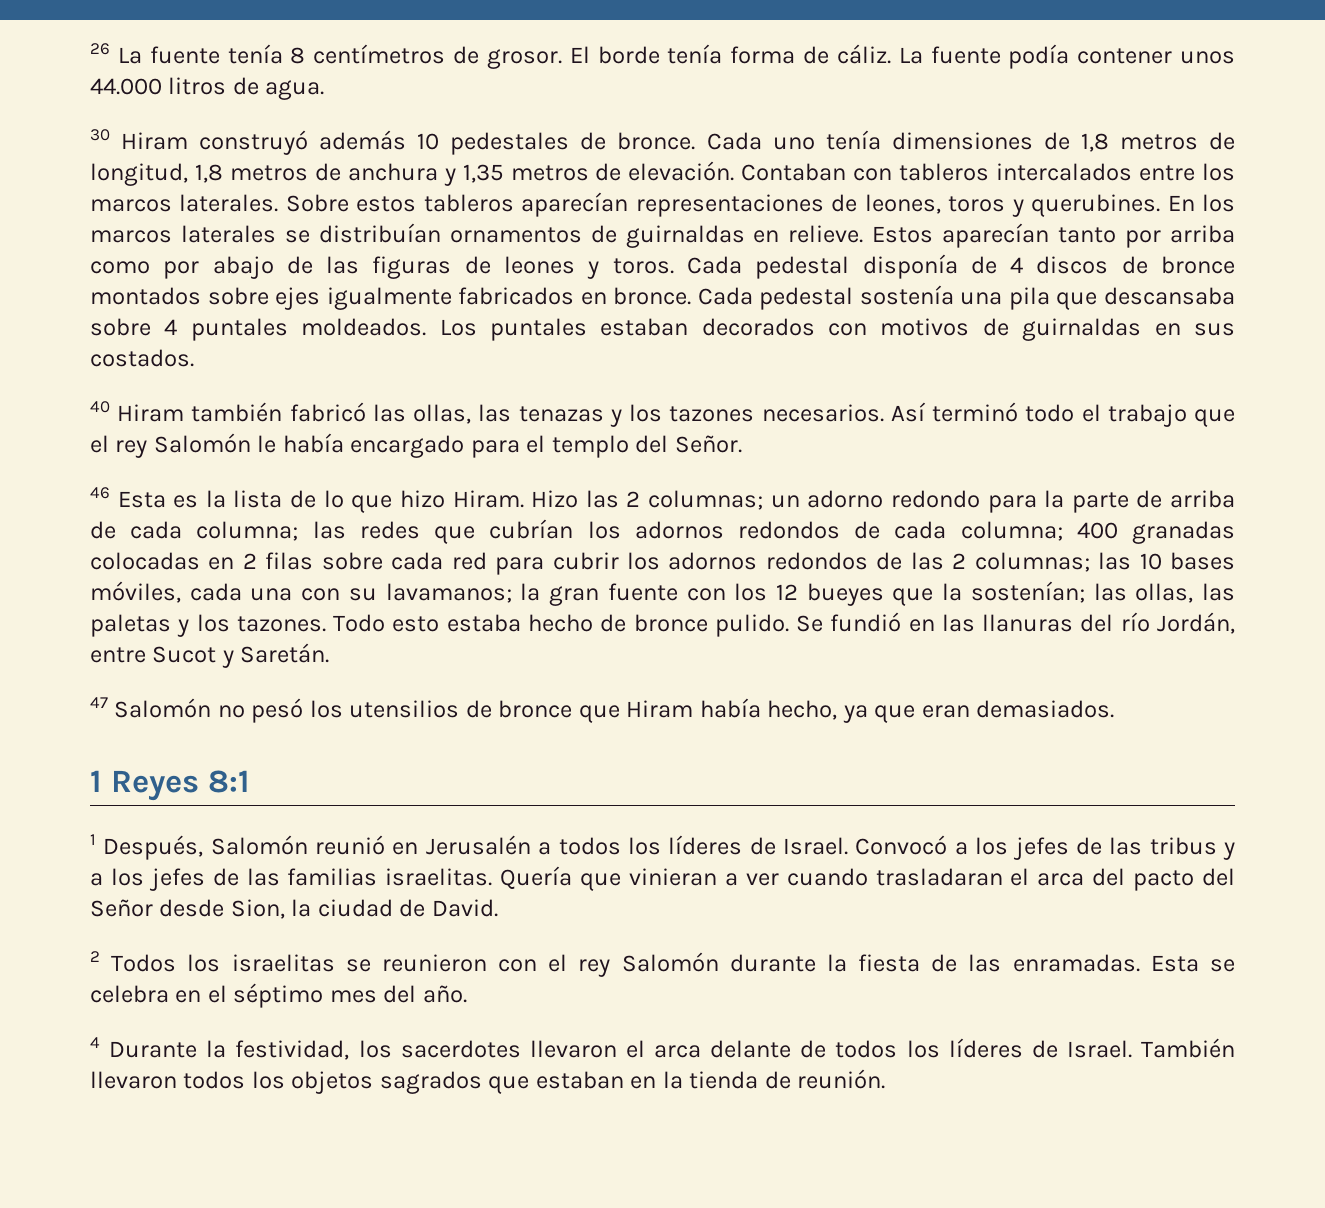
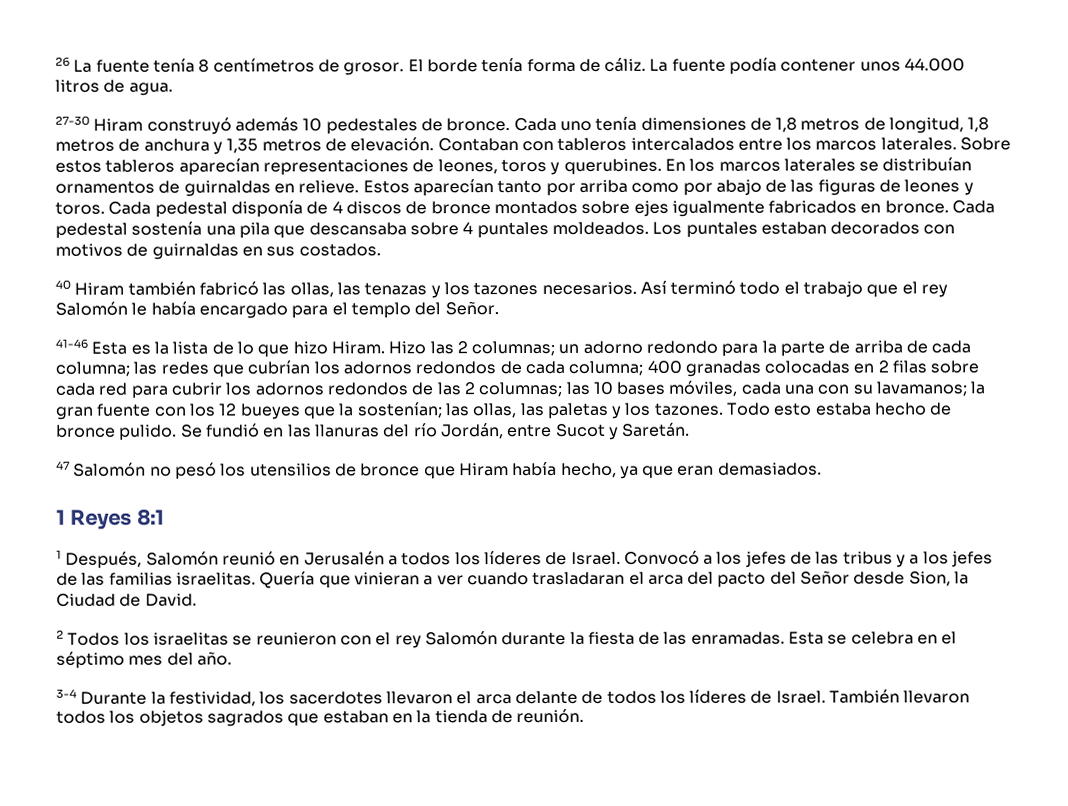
[90,129,110,141] 30 -> [55,115,90,126] 27-30
[90,487,110,499] 46 -> [55,338,88,349] 41-46
[317,899,393,917] ciudad -> [56,593,116,607] Ciudad
[90,1037,100,1048] 4 -> [56,688,77,699] 3-4

